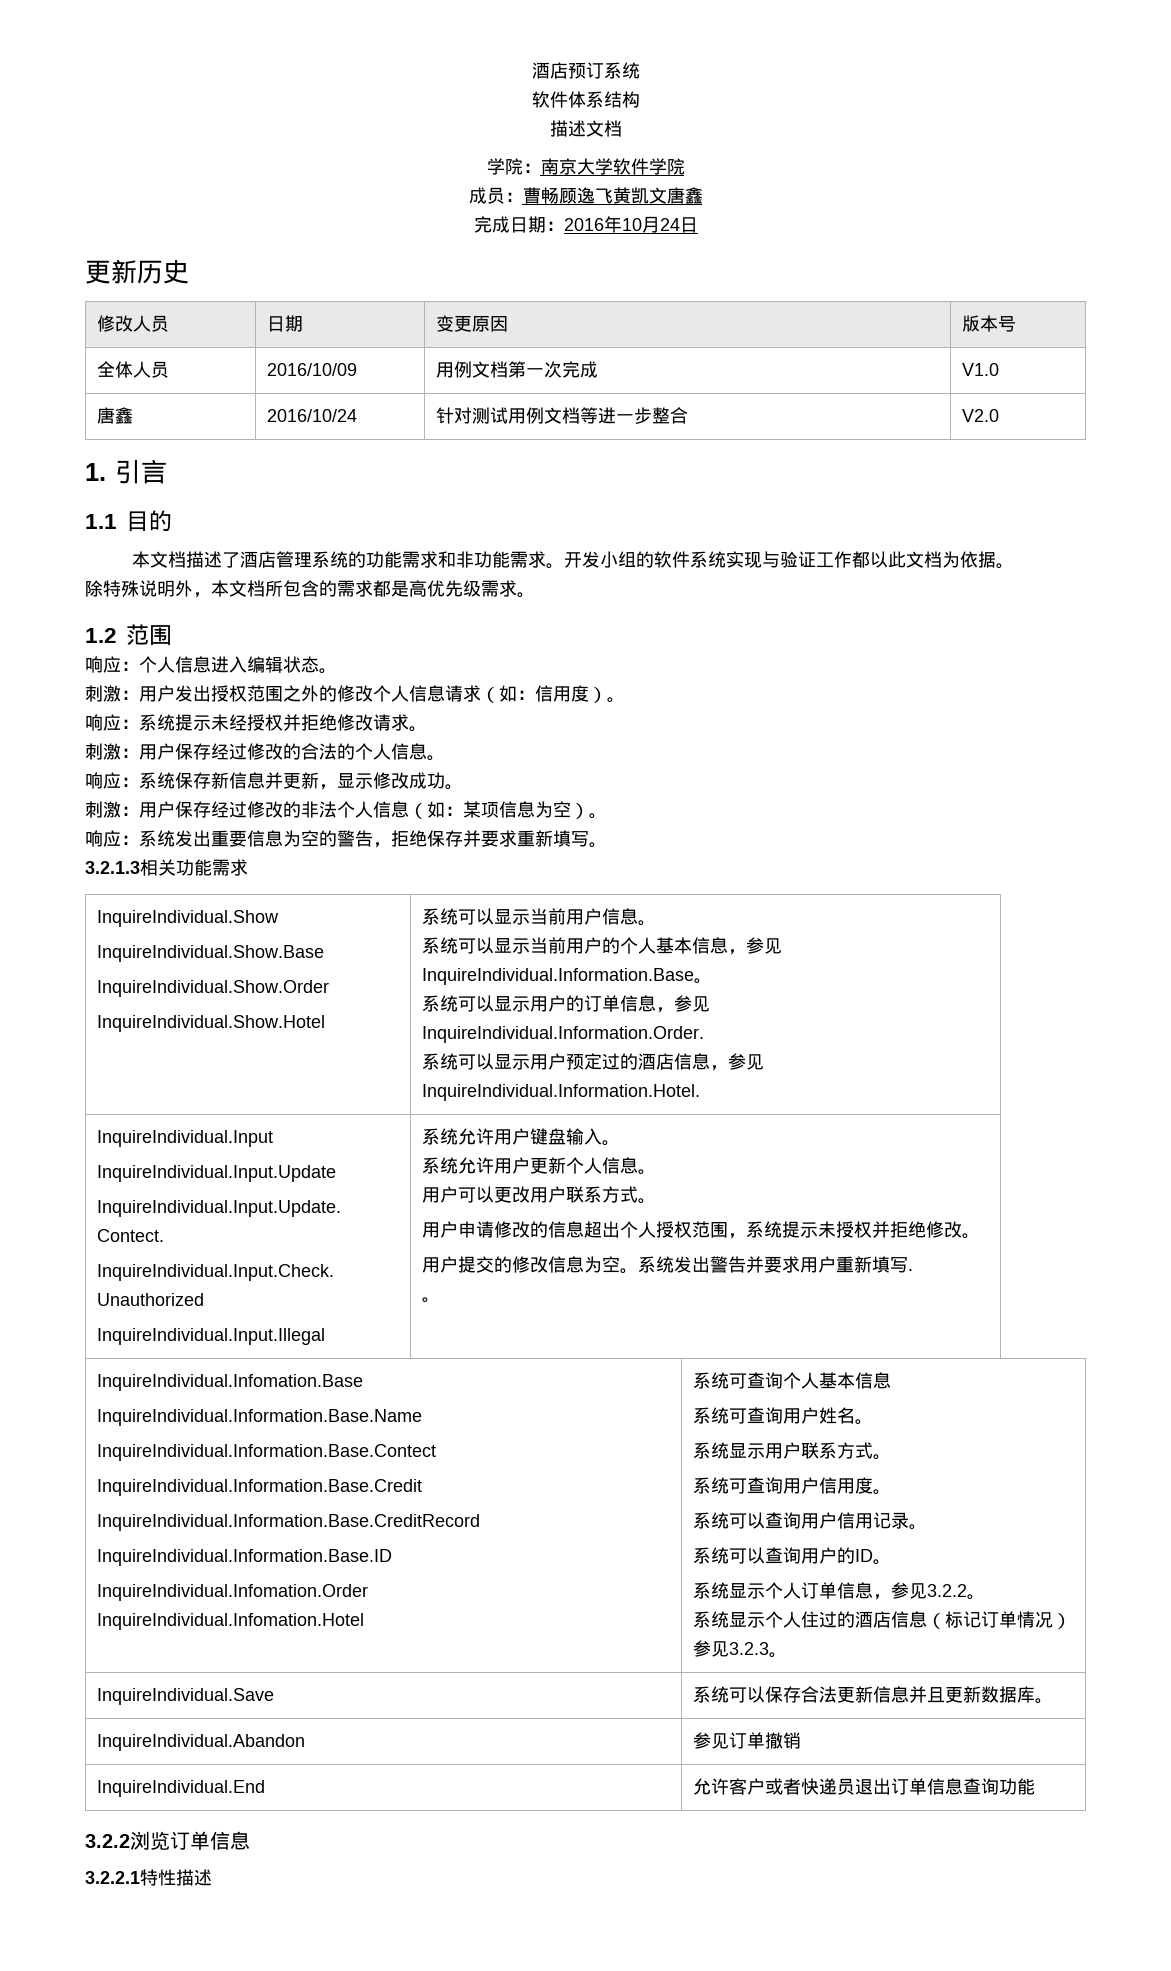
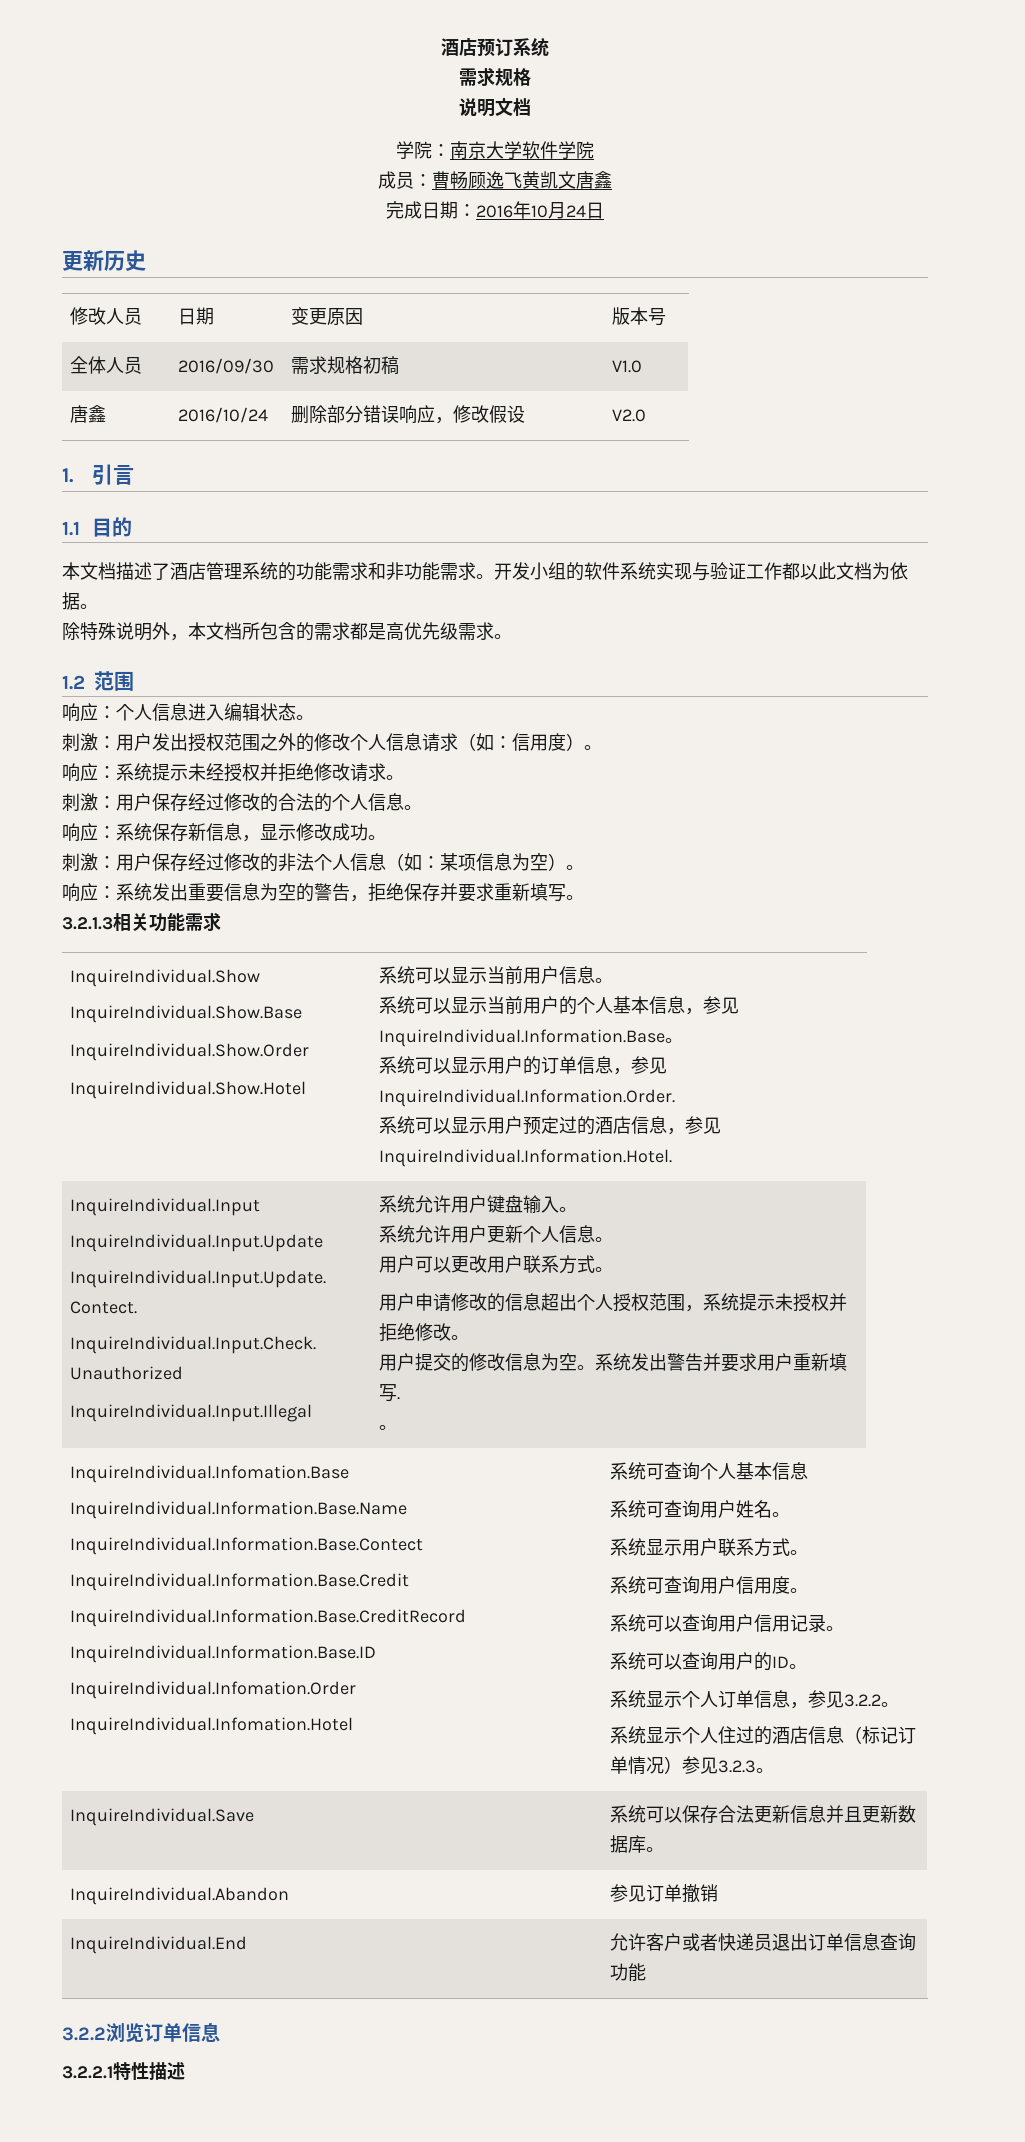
[531,91,640,108] [549,120,586,137] 软件体系结构 // 描述 -> [459,67,531,87] [459,98,495,117] 需求规格 // 说明
[267,363,358,376] [436,361,599,378] [962,363,1000,376] [97,407,134,424] [267,409,358,422] [436,407,689,424] 2016/10/09 | 用例文档第一次完成 | V1.0 // 唐鑫 | 2016/10/24 | 针对测试用例文档等进一步整合 -> [178,358,275,374] [291,356,400,375] [612,360,643,373] [70,405,107,423] [178,407,269,423] [291,405,526,424] 2016/09/30 | 需求规格初稿 | V1.0 // 唐鑫 | 2016/10/24 | 删除部分错误响应，修改假设
[265,772,319,789] 并更新 -> (242, 832) none

